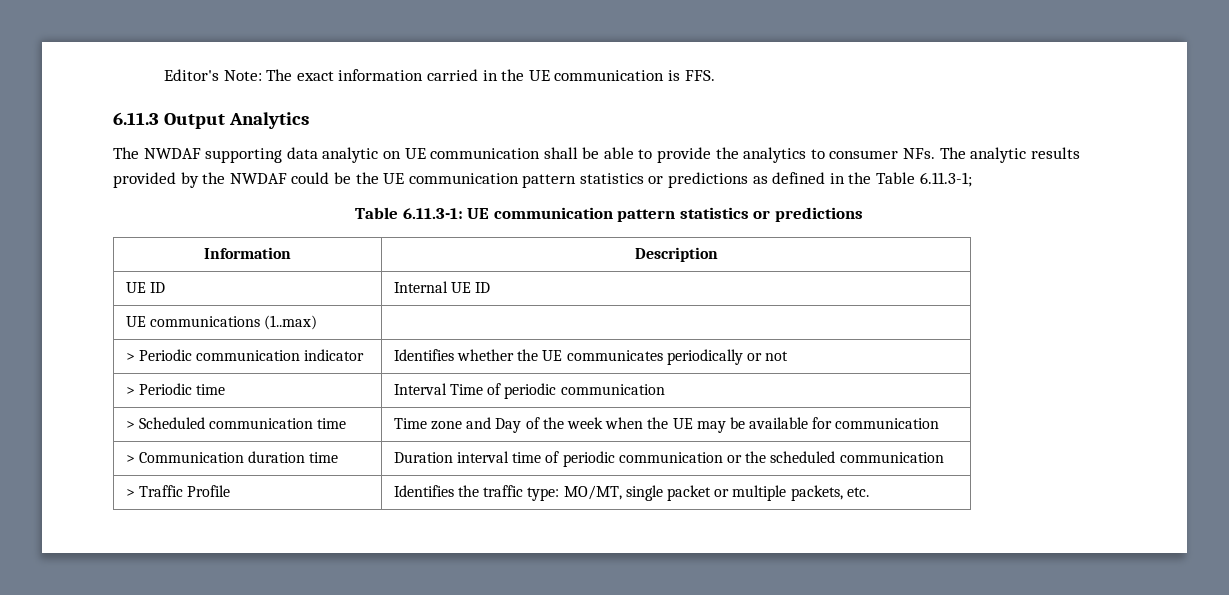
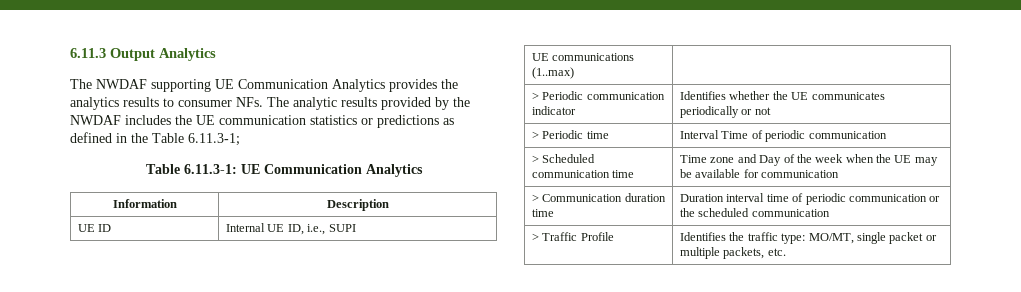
[164,69,715,81] Editor's Note: The exact information carried in the UE communication is FFS. // -> (70, 53) none
[286,147,712,163] data analytic on UE communication shall be able to provide -> [215,79,437,92] UE Communication Analytics provides
(807, 155) none -> [123,97,159,107] results
[291,172,577,188] could be the UE communication pattern -> [125,115,306,125] includes the UE communication
[493,207,864,222] communication pattern statistics or predictions -> [263,164,423,177] Communication Analytics
[475,282,491,293] ID -> [287,224,356,235] ID, i.e., SUPI

